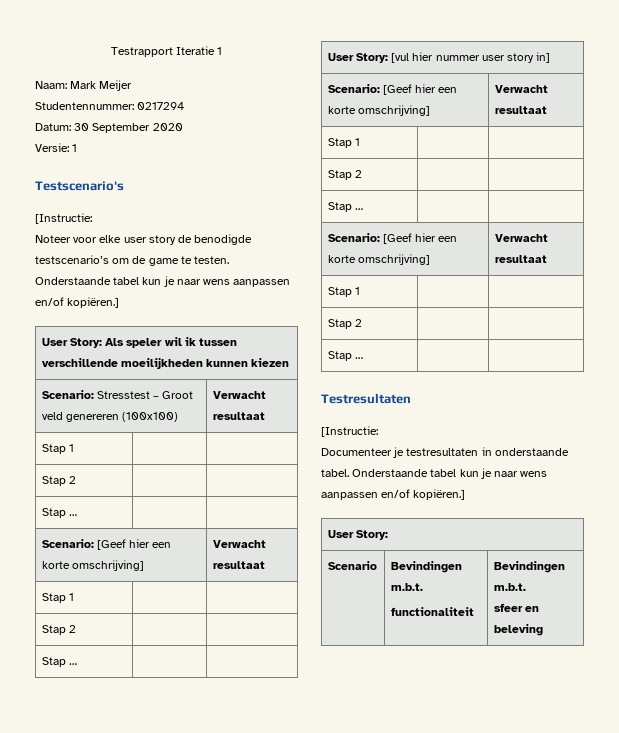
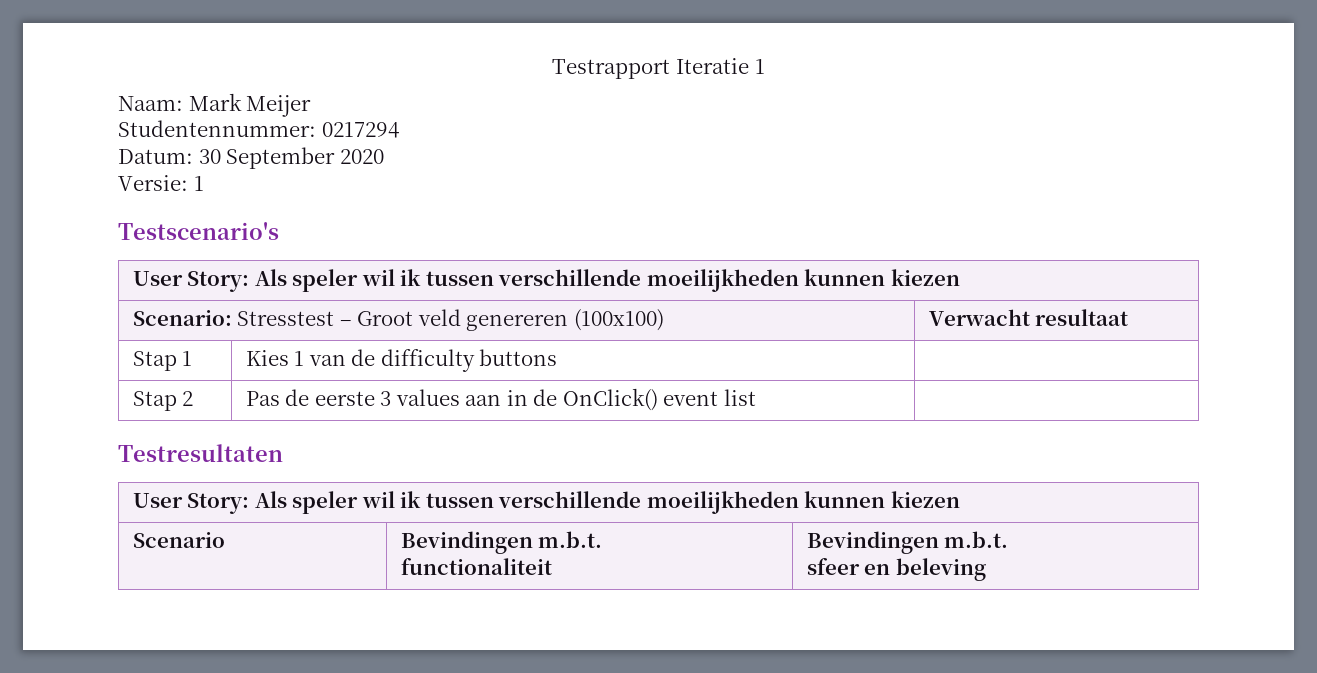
[35,213,92,224] [35,234,253,245] [35,255,230,266] [35,276,291,287] [35,297,120,308] // [Instructie: // Noteer voor elke user story de benodigde testscenario’s om de game te testen. Onderstaande tabel kun je naar wens aanpassen en/of kopiëren.] -> (279, 231) none
[41,476,76,486] [41,508,77,518] [41,539,172,550] [41,560,144,571] [212,540,266,548] [212,561,265,569] [41,593,74,603] [41,625,76,635] [41,657,77,667] [327,52,551,63] [327,84,458,95] [327,105,430,116] [494,85,548,93] [494,106,547,114] [327,138,360,148] [327,170,362,180] [327,202,363,212] [327,233,458,244] [327,254,430,265] [494,234,548,242] [494,255,547,263] [327,287,360,297] [327,319,362,329] [327,351,363,361] [321,393,411,404] [321,426,378,437] [321,447,569,458] [321,468,548,479] [321,489,466,500] [327,530,388,540] | // Stap 2 | | // Stap … | | // Scenario: [Geef hier een korte omschrijving] | Verwacht resultaat // Stap 1 | | // Stap 2 | | // Stap … | | // User Story: [vul hier nummer user story in] // Scenario: [Geef hier een korte omschrijving] | Verwacht resultaat // Stap 1 | | // Stap 2 | | // Stap … | | // Scenario: [Geef hier een korte omschrijving] | Verwacht resultaat // Stap 1 | | // Stap 2 | | // Stap … | | // Testresultaten // [Instructie: // Documenteer je testresultaten in onderstaande tabel. Onderstaande tabel kun je naar wens aanpassen en/of kopiëren.] // User Story: -> [245,349,558,372] [132,391,194,411] [245,388,757,411] [118,444,283,462] [132,491,961,514] Kies 1 van de difficulty buttons | // Stap 2 | Pas de eerste 3 values aan in de OnClick() event list | // Testresultaten // User Story: Als speler wil ik tussen verschillende moeilijkheden kunnen kiezen

